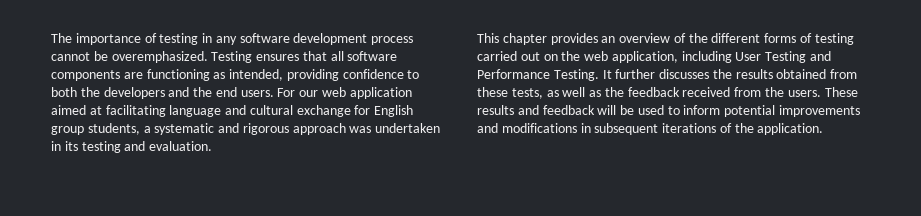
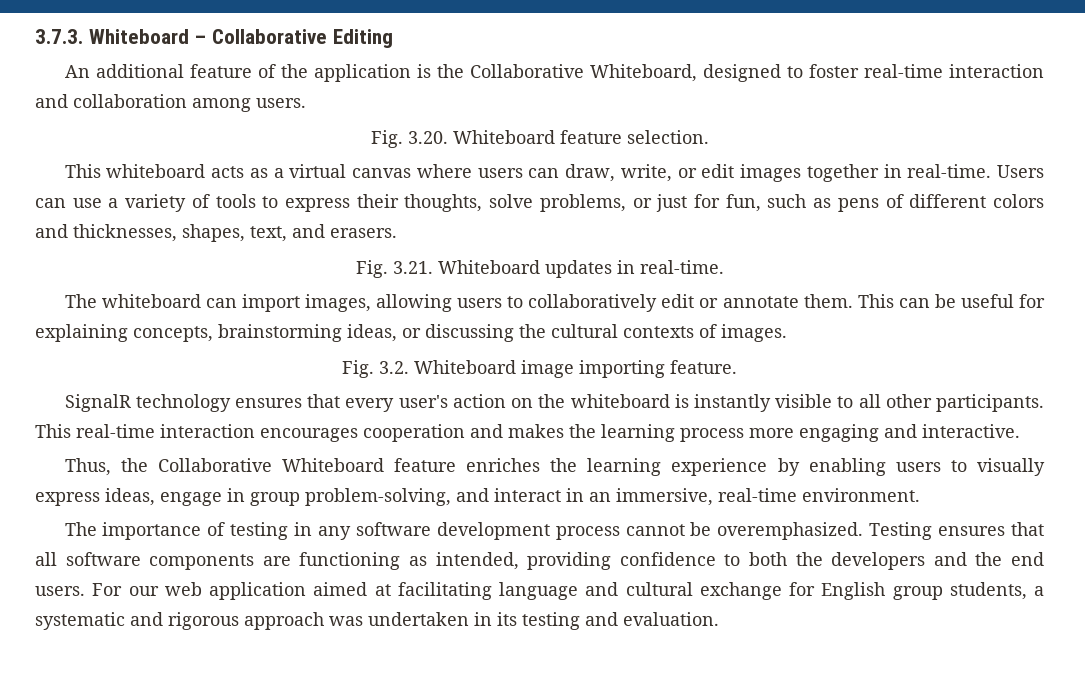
(51, 38) none -> [35,29,393,48] [64,64,1044,82] [35,94,306,112] [370,130,709,148] [64,164,1044,182] [35,194,1044,212] [35,224,397,242] [355,260,724,278] [64,294,1046,312] [35,324,787,342] [342,360,737,378] [64,394,1044,412] [35,424,1020,442] [64,458,1046,476] [35,488,920,506] 3.7.3. Whiteboard – Collaborative Editing // An additional feature of the application is the Collaborative Whiteboard, designed to foster real-time interaction and collaboration among users. // Fig. 3.20. Whiteboard feature selection. // This whiteboard acts as a virtual canvas where users can draw, write, or edit images together in real-time. Users can use a variety of tools to express their thoughts, solve problems, or just for fun, such as pens of different colors and thicknesses, shapes, text, and erasers. // Fig. 3.21. Whiteboard updates in real-time. // The whiteboard can import images, allowing users to collaboratively edit or annotate them. This can be useful for explaining concepts, brainstorming ideas, or discussing the cultural contexts of images. // Fig. 3.2. Whiteboard image importing feature. // SignalR technology ensures that every user's action on the whiteboard is instantly visible to all other participants. This real-time interaction encourages cooperation and makes the learning process more engaging and interactive. // Thus, the Collaborative Whiteboard feature enriches the learning experience by enabling users to visually express ideas, engage in group problem-solving, and interact in an immersive, real-time environment. //
[477,33,854,45] [477,51,832,63] [477,69,858,81] [477,87,858,99] [477,105,861,117] [477,123,824,135] // This chapter provides an overview of the different forms of testing carried out on the web application, including User Testing and Performance Testing. It further discusses the results obtained from these tests, as well as the feedback received from the users. These results and feedback will be used to inform potential improvements and modifications in subsequent iterations of the application. -> (719, 619) none

